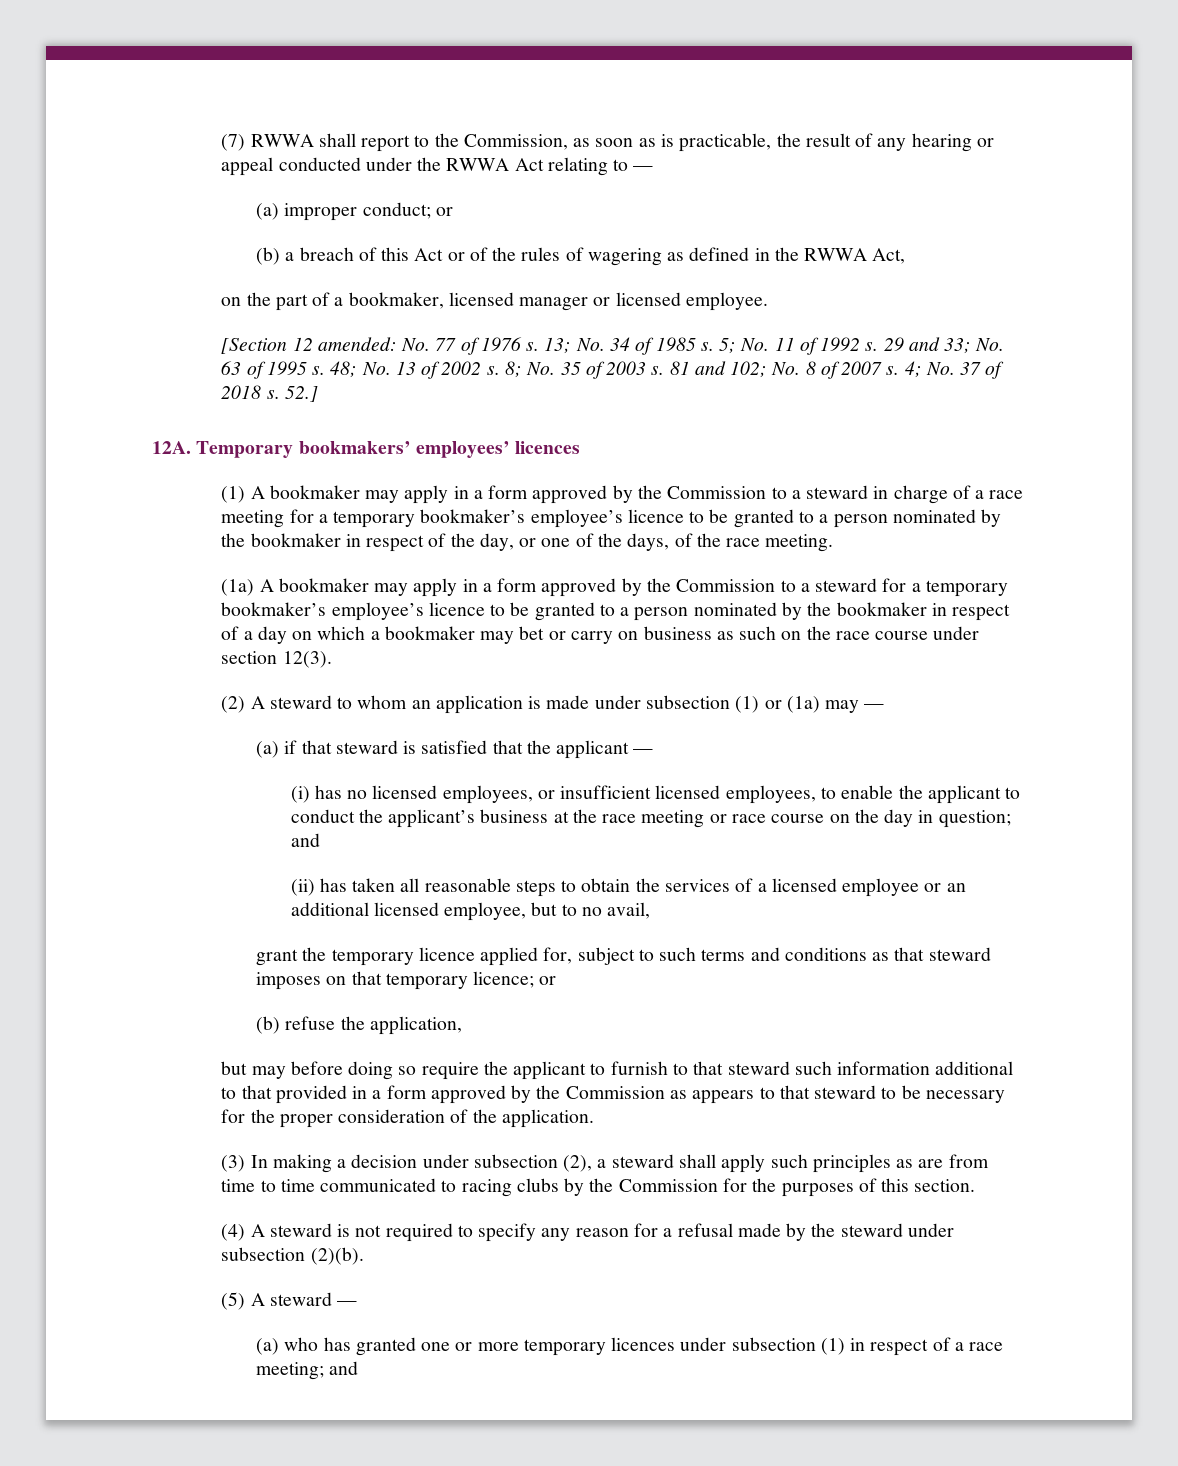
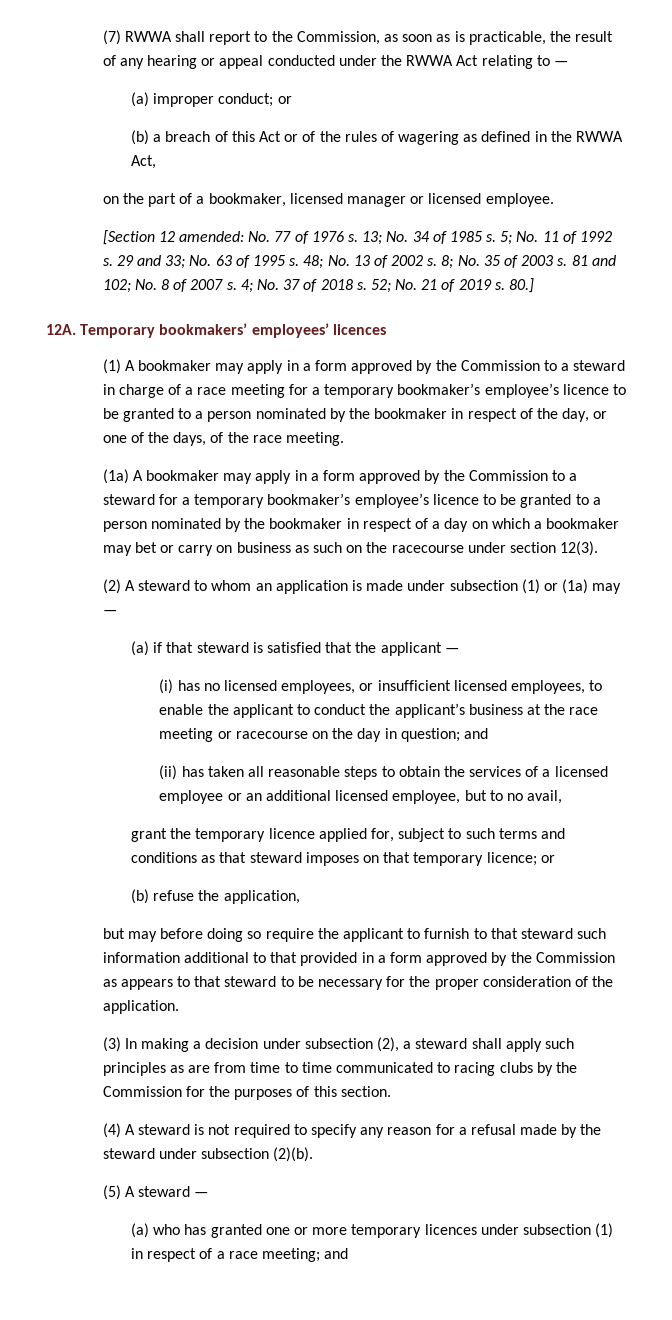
[284,386,318,402] 52.] -> [370,278,535,293] 52; No. 21 of 2019 s. 80.]
[835,631,929,640] race course -> [391,545,464,553] racecourse
[732,814,825,823] race course -> [235,731,308,739] racecourse

